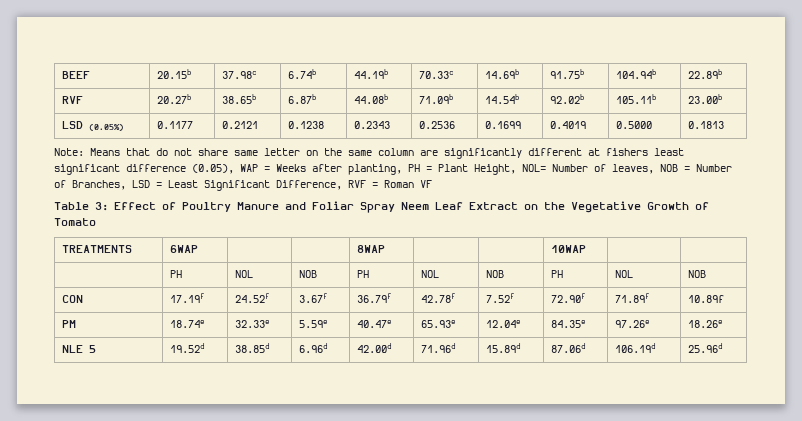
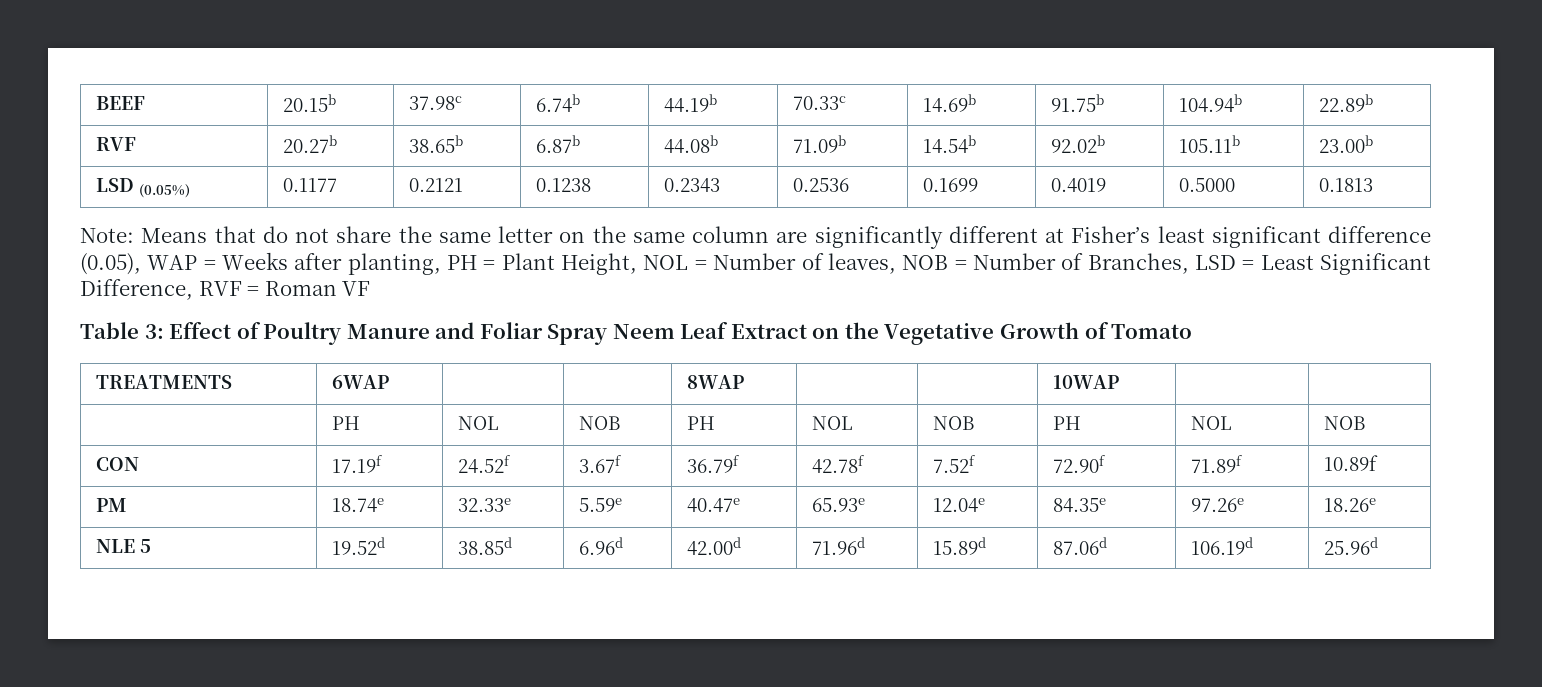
(228, 152) none -> [398,226,432,243] the
[606,148,648,156] fishers -> [1071,226,1151,243] Fisher’s
[522,164,546,172] NOL= -> [643,255,707,270] NOL =

